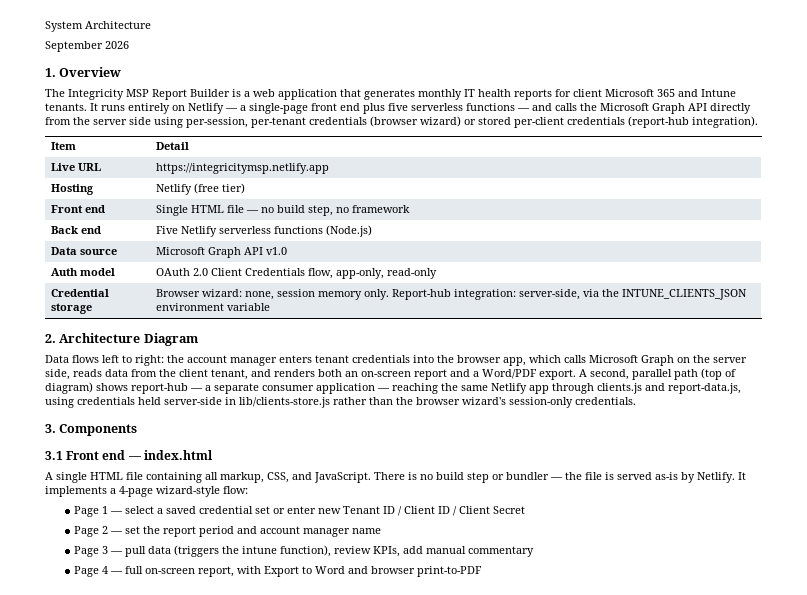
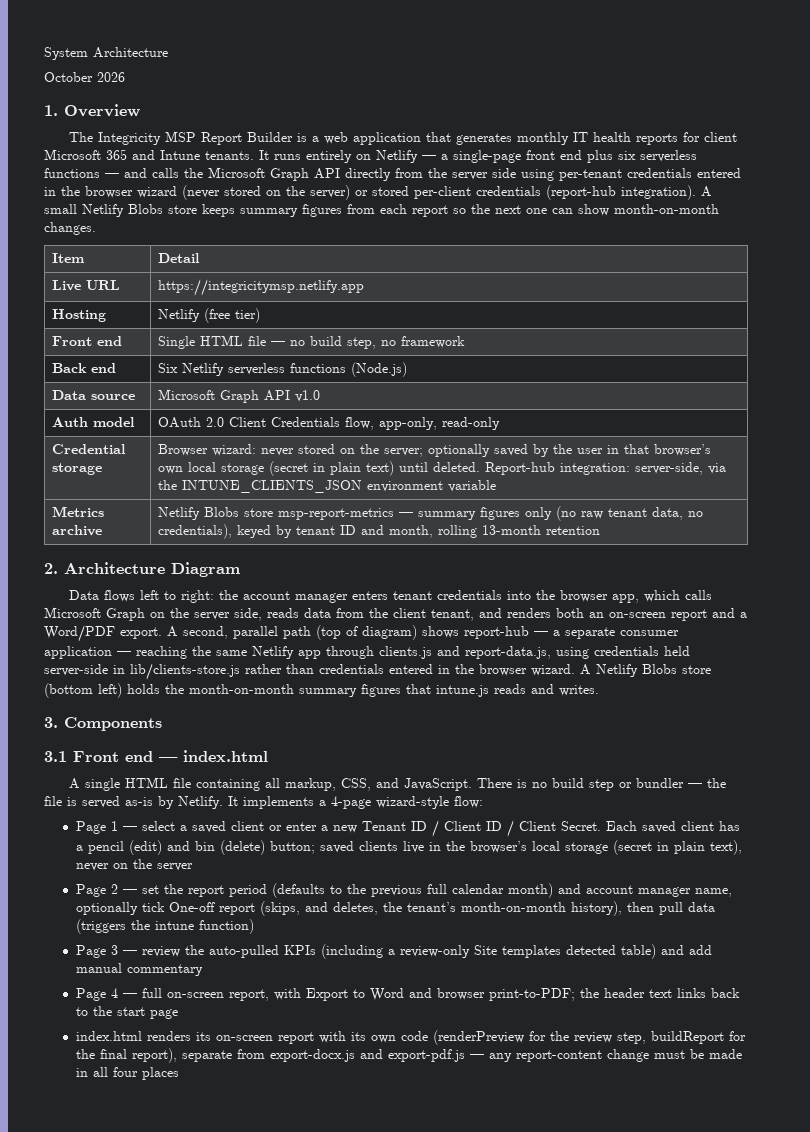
[45,41,103,52] September -> [44,72,93,82] October
[388,103,408,111] five -> [618,151,636,160] six
[186,117,248,128] per-session, -> (554, 175) none
[370,116,461,127] (browser wizard) -> [697,168,741,178] [44,185,350,200] entered in the browser wizard (never stored on the server)
(758, 122) none -> [701,186,712,197] [44,204,719,217] [44,222,96,235] A small Netlify Blobs store keeps summary figures from each report so the next one can show month-on-month changes.
[155,226,178,234] Five -> [157,363,178,373] Six
[244,289,389,300] none, session memory only. -> [260,444,711,457] [157,461,480,476] never stored on the server; optionally saved by the user in that browser’s own local storage (secret in plain text) until deleted.
(270, 307) none -> [51,506,104,517] [51,525,102,536] [157,506,703,521] [157,524,600,539] // Metrics archive | Netlify Blobs store msp-report-metrics — summary figures only (no raw tenant data, no credentials), keyed by tenant ID and month, rolling 13-month retention
[396,397,636,408] the browser wizard's session-only credentials. -> [319,664,711,677] [44,683,599,698] credentials entered in the browser wizard. A Netlify Blobs store (bottom left) holds the month-on-month summary figures that intune.js reads and writes.
[199,506,271,514] credential set -> [230,821,264,831] client
(317, 510) none -> [320,825,328,831] a
[493,506,526,514] Secret -> [560,821,740,833] [75,840,742,855] [75,859,193,871] Secret. Each saved client has a pencil (edit) and bin (delete) button; saved clients live in the browser’s local storage (secret in plain text), never on the server
[237,526,382,537] [74,546,124,557] and account manager name // Page 3 — -> [271,883,732,898] [75,901,654,916] (defaults to the previous full calendar month) and account manager name, optionally tick One-off report (skips, and deletes, the tenant’s month-on-month history), then
[280,545,401,557] function), review KPIs, -> [198,919,254,934] [75,944,684,959] function) // Page 3 — review the auto-pulled KPIs (including a review-only Site templates detected table) and
[417,566,483,577] print-to-PDF -> [488,988,740,1001] [75,1006,178,1019] [75,1030,746,1045] [75,1048,742,1063] [75,1067,179,1080] print-to-PDF; the header text links back to the start page // index.html renders its on-screen report with its own code (renderPreview for the review step, buildReport for the final report), separate from export-docx.js and export-pdf.js — any report-content change must be made in all four places

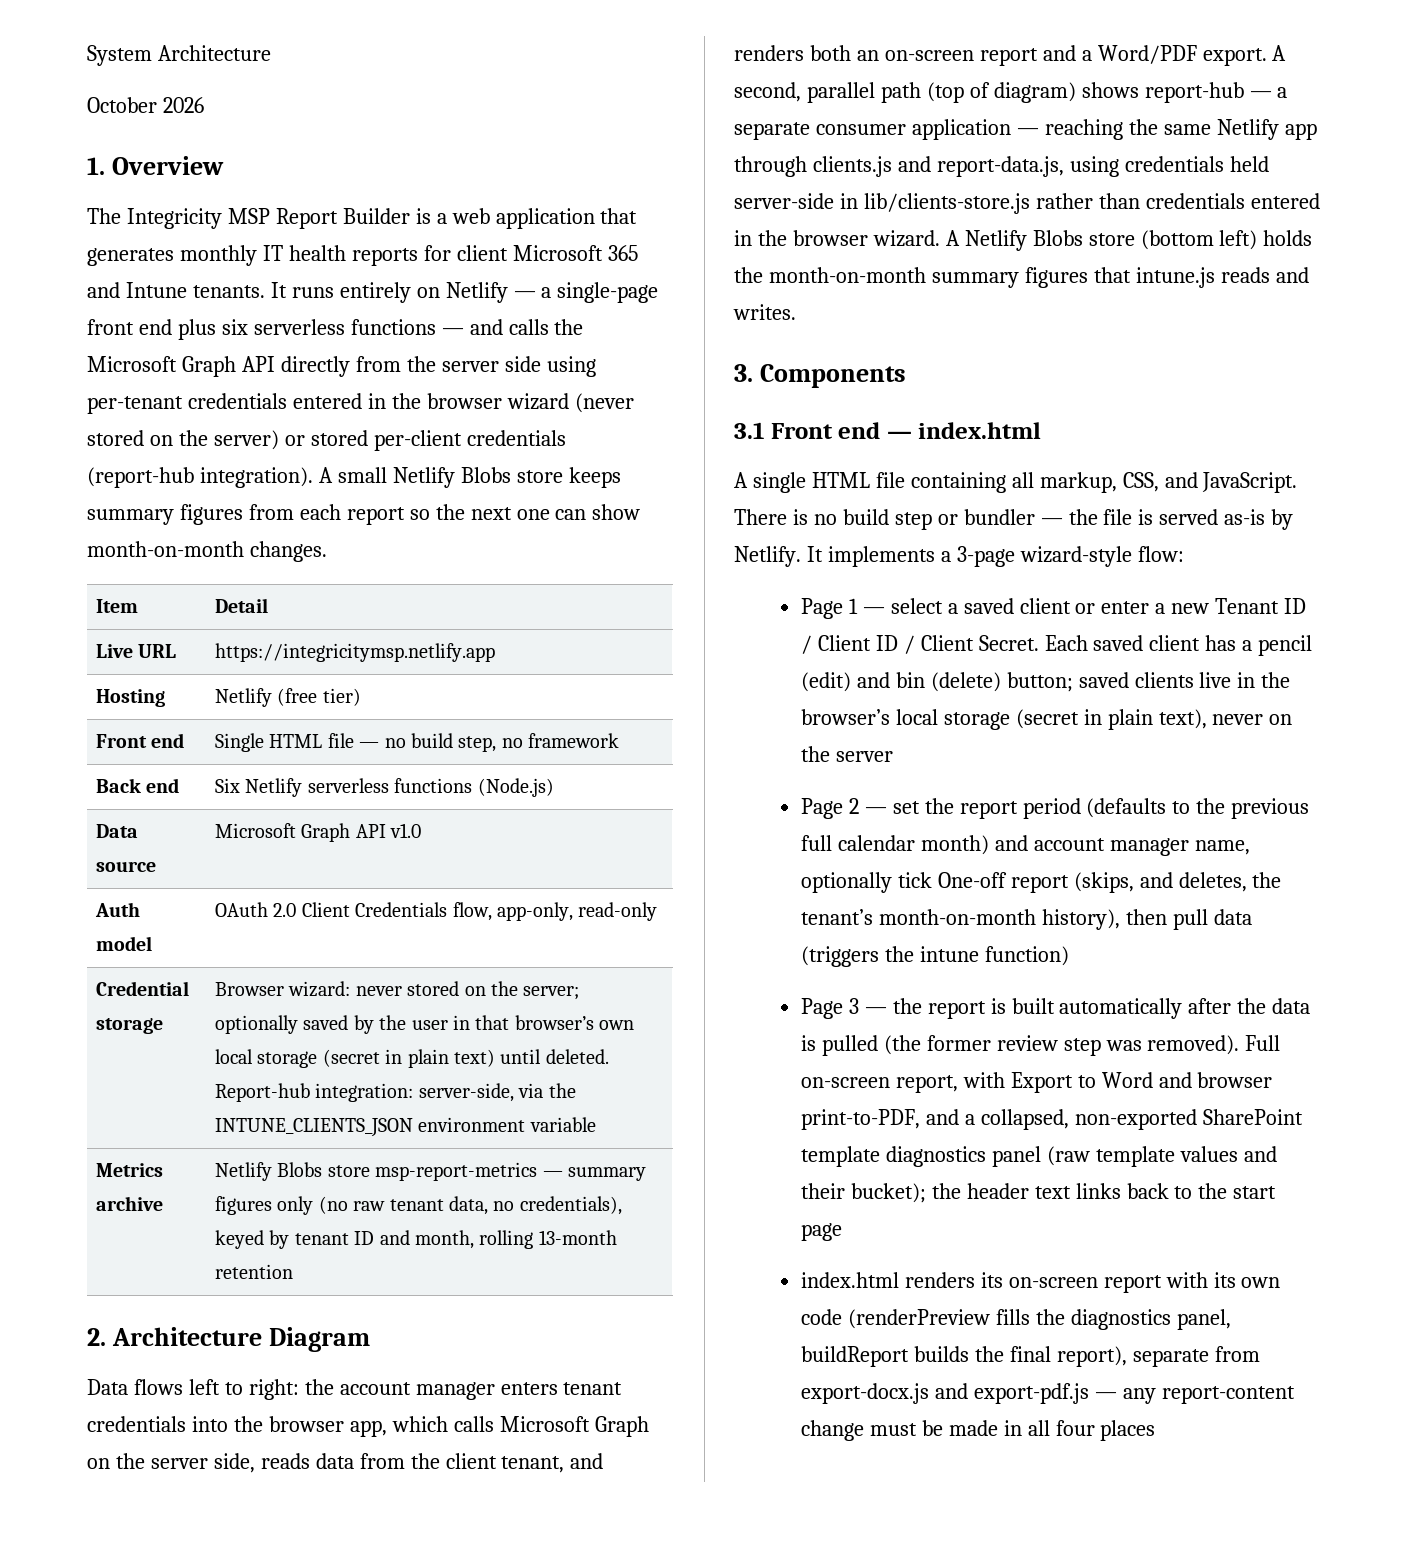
[331,796,371,809] 4-page -> [956,546,1015,567] 3-page
[141,944,712,959] [75,963,203,976] [75,988,162,1001] review the auto-pulled KPIs (including a review-only Site templates detected table) and add manual commentary // Page 4 — full -> [892,998,1311,1019] [800,1035,1281,1056] the report is built automatically after the data is pulled (the former review step was removed). Full
[488,988,575,1001] print-to-PDF; -> [800,1109,1303,1130] [800,1146,1277,1167] [800,1183,926,1203] print-to-PDF, and a collapsed, non-exported SharePoint template diagnostics panel (raw template values and their bucket);
[528,1031,746,1044] for the review step, buildReport for -> [995,1309,1231,1330] [800,1346,969,1367] fills the diagnostics panel, buildReport builds

